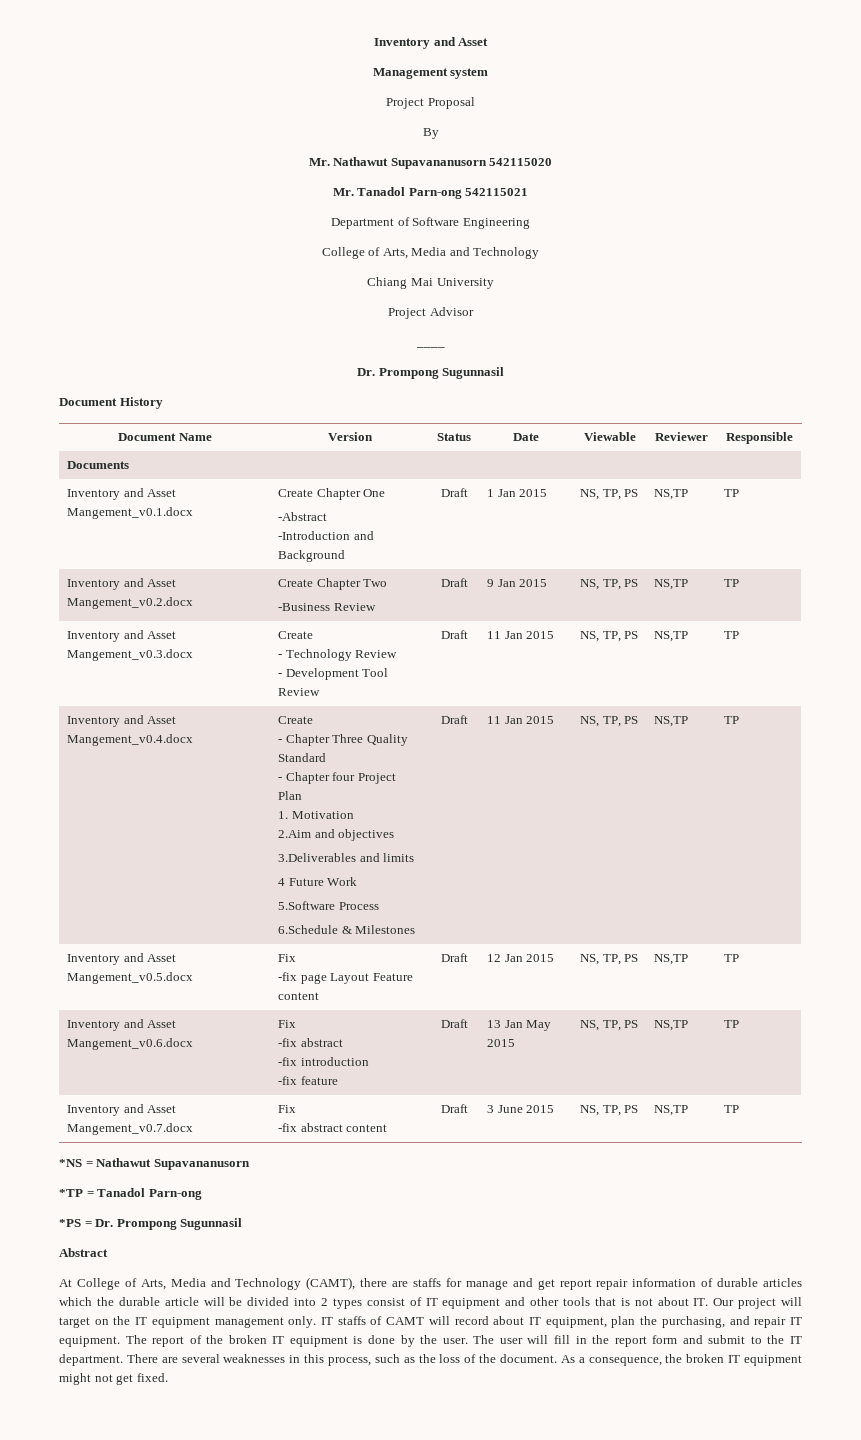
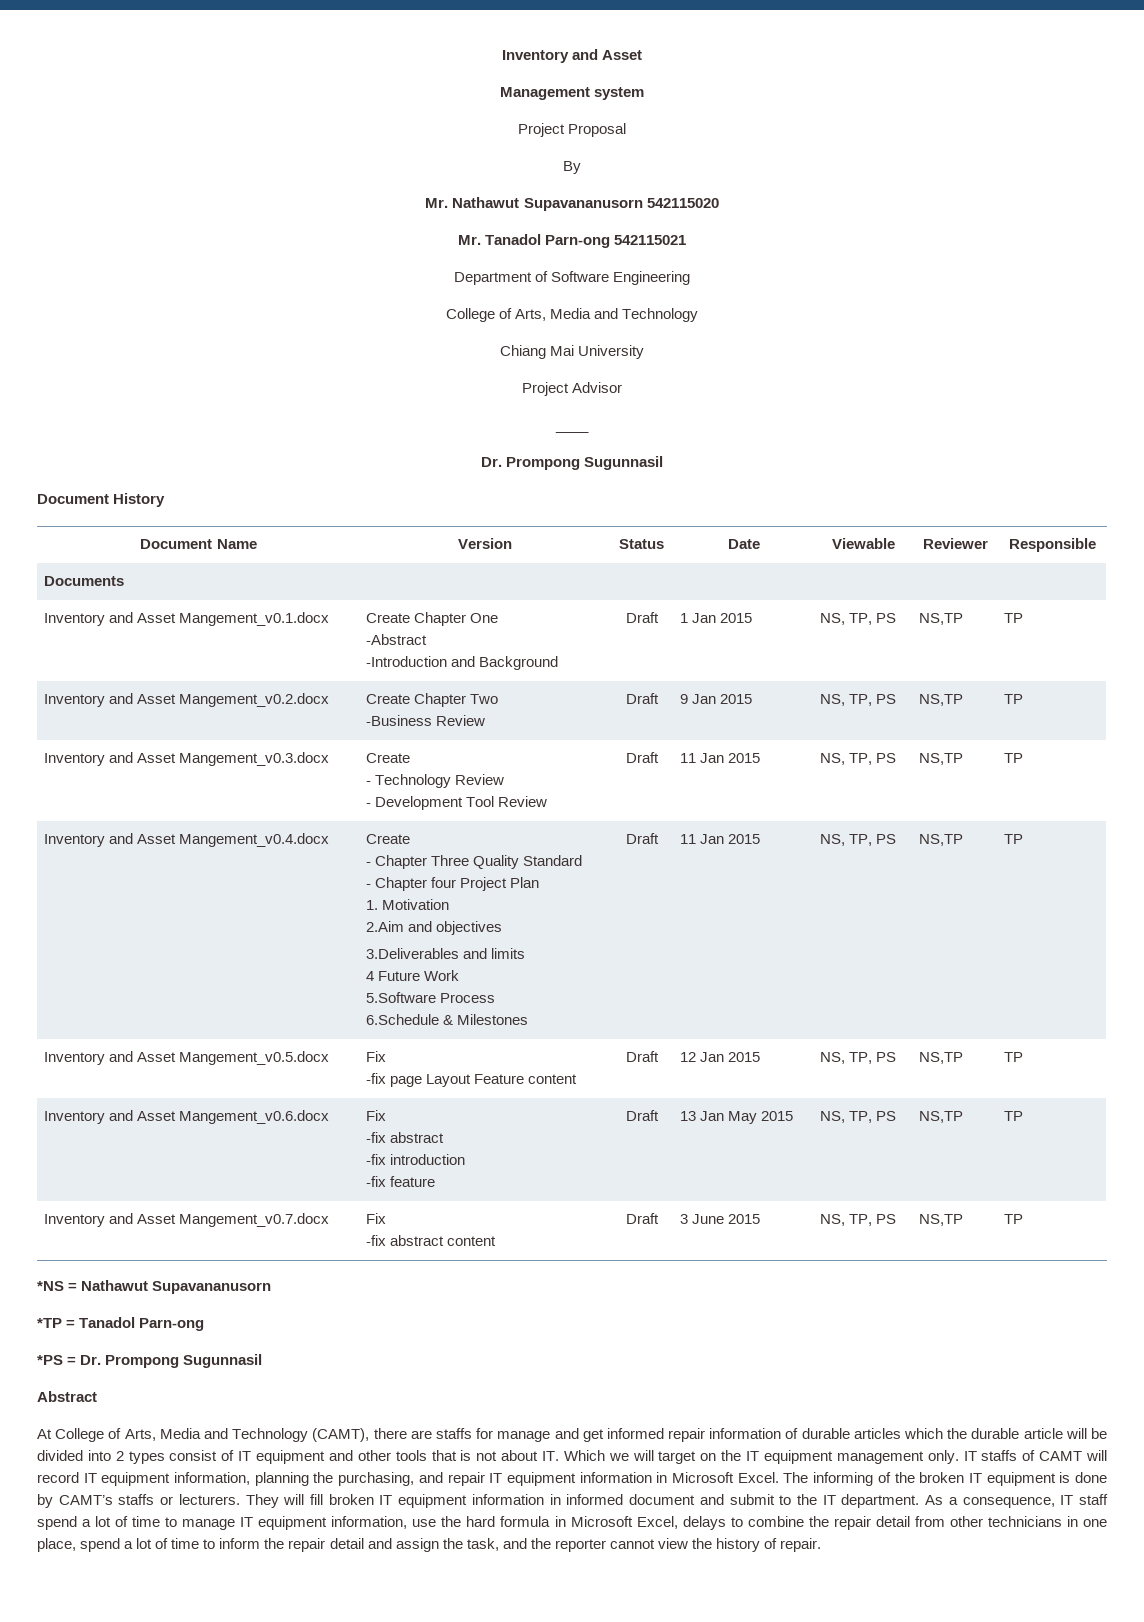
[559,1279,592,1290] report -> [606,1428,664,1439] informed
[713,1298,777,1309] Our project -> [563,1450,629,1461] Which we
[493,1316,636,1328] about IT equipment, plan -> [83,1472,309,1486] IT equipment information, planning
[59,1335,185,1347] equipment. The report -> [506,1472,874,1486] equipment information in Microsoft Excel. The informing
[420,1335,678,1347] the user. The user will fill in the report form -> [58,1494,696,1508] CAMT’s staffs or lecturers. They will fill broken IT equipment information in informed document
[126,1354,802,1366] [59,1373,168,1385] There are several weaknesses in this process, such as the loss of the document. As a consequence, the broken IT equipment might not get fixed. -> [925,1494,1109,1508] [37,1516,1108,1530] [37,1538,822,1552] As a consequence, IT staff spend a lot of time to manage IT equipment information, use the hard formula in Microsoft Excel, delays to combine the repair detail from other technicians in one place, spend a lot of time to inform the repair detail and assign the task, and the reporter cannot view the history of repair.

